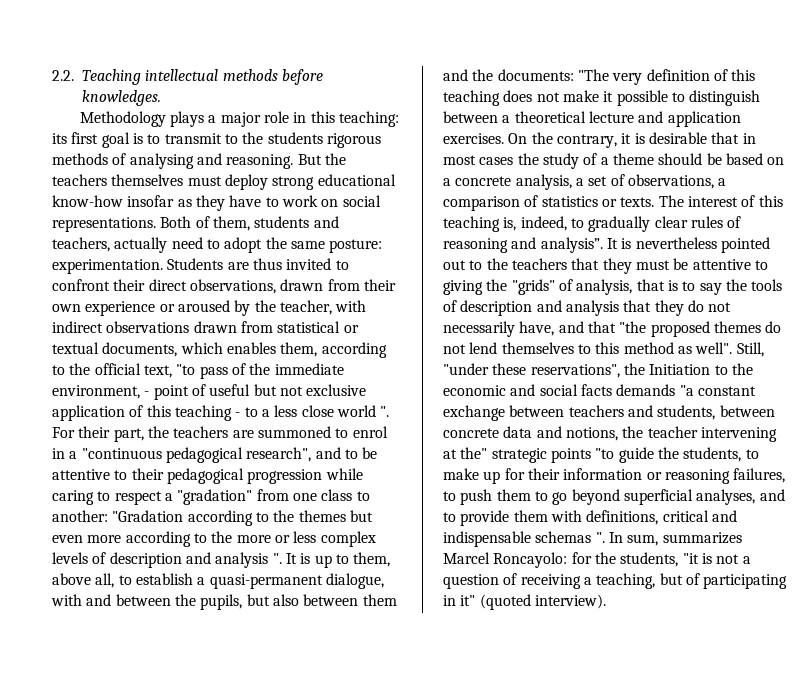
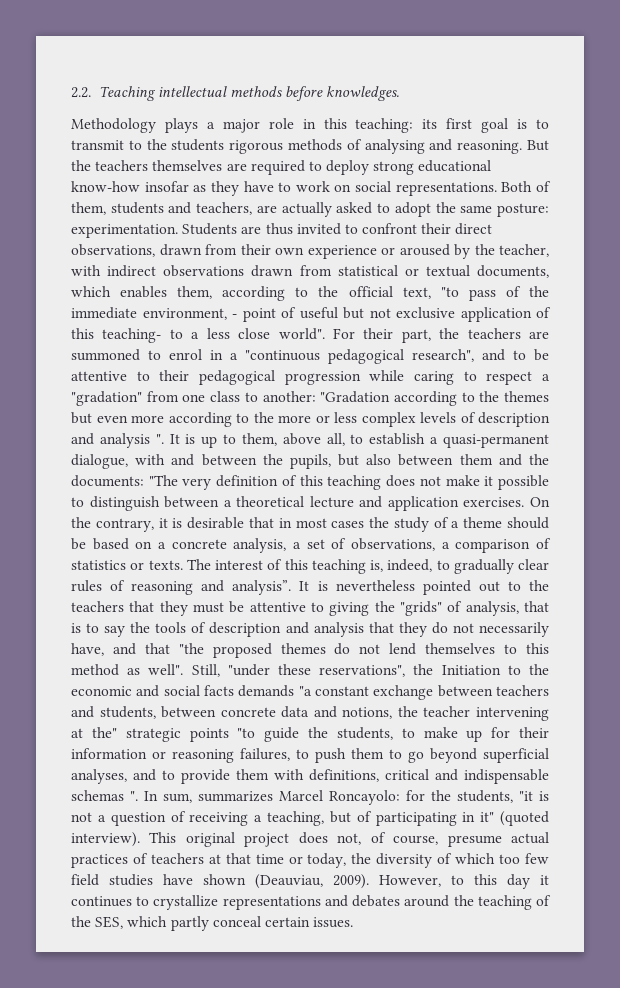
[187,176,222,186] must -> [226,160,322,175] are required to
[114,237,203,253] actually need -> [256,202,373,217] are actually asked
[174,405,241,421] teaching - -> [102,328,162,343] teaching-
[336,405,390,417] world ". -> [278,328,325,340] world".
(606, 601) none -> [149,832,549,847] [71,853,549,868] [71,874,549,889] [71,895,551,910] [71,916,354,931] This original project does not, of course, presume actual practices of teachers at that time or today, the diversity of which too few field studies have shown (Deauviau, 2009). However, to this day it continues to crystallize representations and debates around the teaching of the SES, which partly conceal certain issues.

